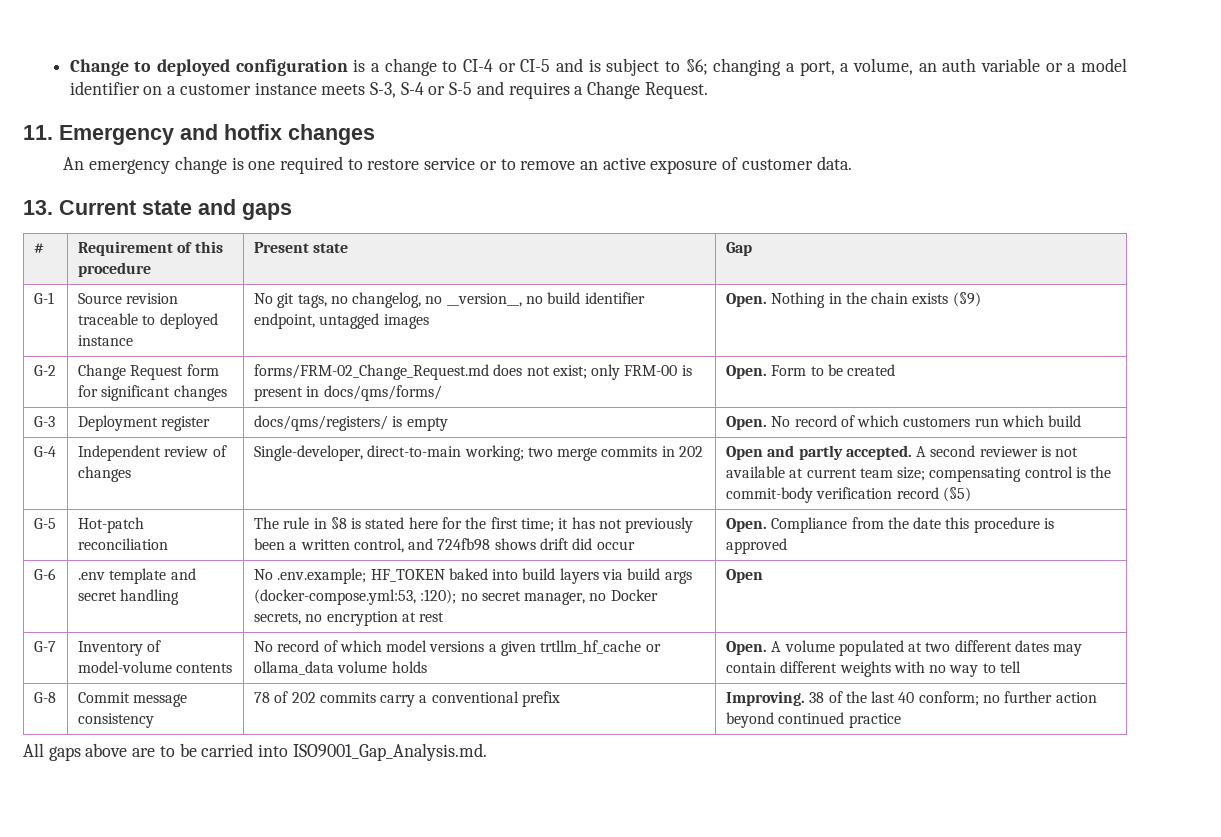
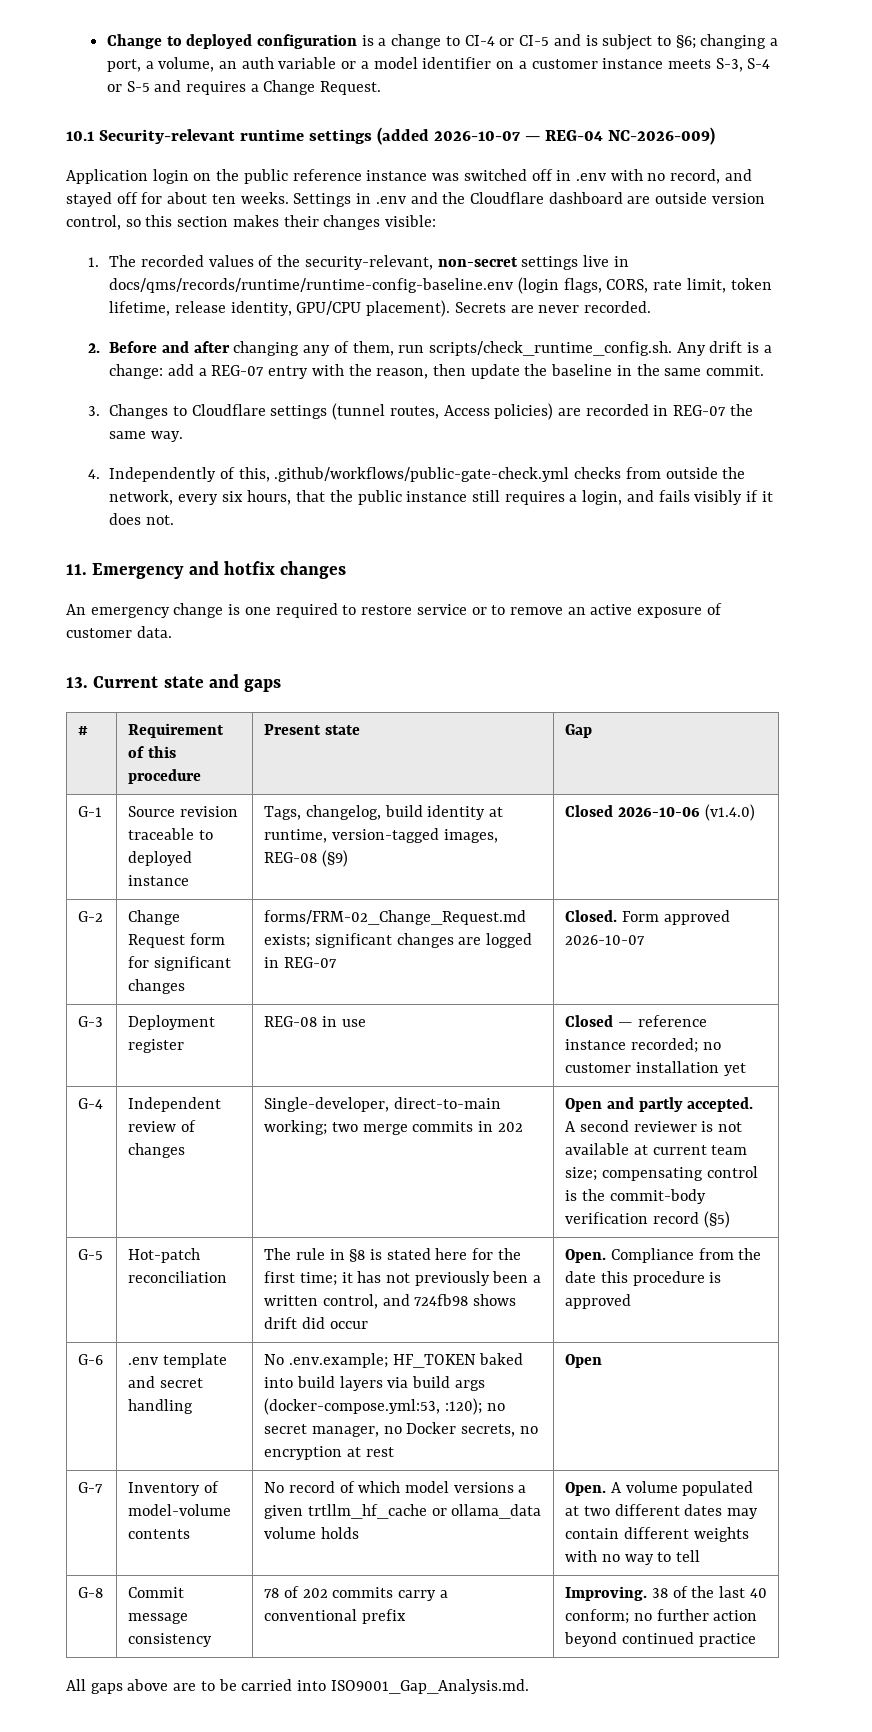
(708, 90) none -> [66,127,715,145] [66,169,752,184] [66,192,765,207] [66,215,437,230] [87,255,629,270] [109,277,772,294] [109,300,652,317] [87,341,772,356] [109,364,765,379] [87,403,753,420] [109,431,183,442] [87,467,746,482] [109,490,773,505] [109,513,174,525] // 10.1 Security-relevant runtime settings (added 2026-10-07 — REG-04 NC-2026-009) // Application login on the public reference instance was switched off in .env with no record, and stayed off for about ten weeks. Settings in .env and the Cloudflare dashboard are outside version control, so this section makes their changes visible: // 1. The recorded values of the security-relevant, non-secret settings live in docs/qms/records/runtime/runtime-config-baseline.env (login flags, CORS, rate limit, token lifetime, release identity, GPU/CPU placement). Secrets are never recorded. // 2. Before and after changing any of them, run scripts/check_runtime_config.sh. Any drift is a change: add a REG-07 entry with the reason, then update the baseline in the same commit. // 3. Changes to Cloudflare settings (tunnel routes, Access policies) are recorded in REG-07 the same way. // 4. Independently of this, .github/workflows/public-gate-check.yml checks from outside the network, every six hours, that the public instance still requires a login, and fails visibly if it does not.
[253,292,645,308] [253,313,429,329] [725,292,981,308] No git tags, no changelog, no __version__, no build identifier endpoint, untagged images | Open. Nothing in the chain exists (§9) -> [264,805,504,820] [264,828,498,843] [264,850,348,867] [565,804,755,821] Tags, changelog, build identity at runtime, version-tagged images, REG-08 (§9) | Closed 2026-10-06 (v1.4.0)
[493,364,692,380] [253,385,442,401] [725,364,896,379] [33,416,55,427] [77,415,211,431] [253,415,448,431] [725,415,1082,430] does not exist; only FRM-00 is present in docs/qms/forms/ | Open. Form to be created // G-3 | Deployment register | docs/qms/registers/ is empty | Open. No record of which customers run which build -> [264,933,533,948] [264,957,337,968] [565,910,730,925] [565,935,646,945] [78,1016,104,1027] [128,1015,216,1030] [128,1039,185,1053] [264,1016,366,1027] [565,1015,707,1027] [565,1038,721,1053] [565,1061,746,1076] exists; significant changes are logged in REG-07 | Closed. Form approved 2026-10-07 // G-3 | Deployment register | REG-08 in use | Closed — reference instance recorded; no customer installation yet

